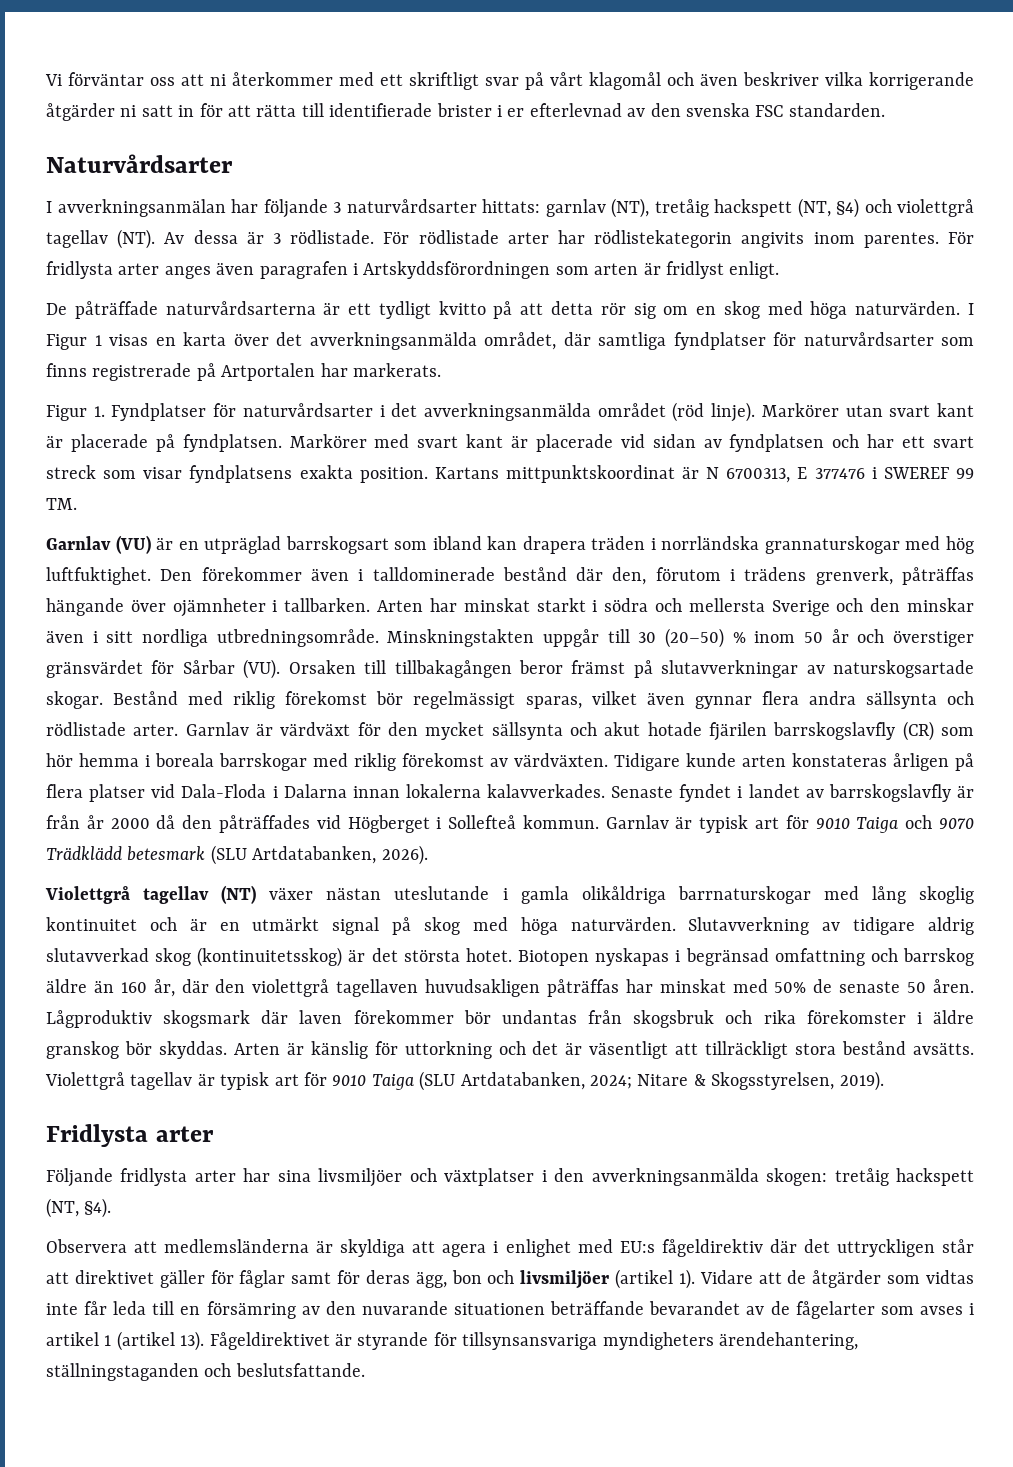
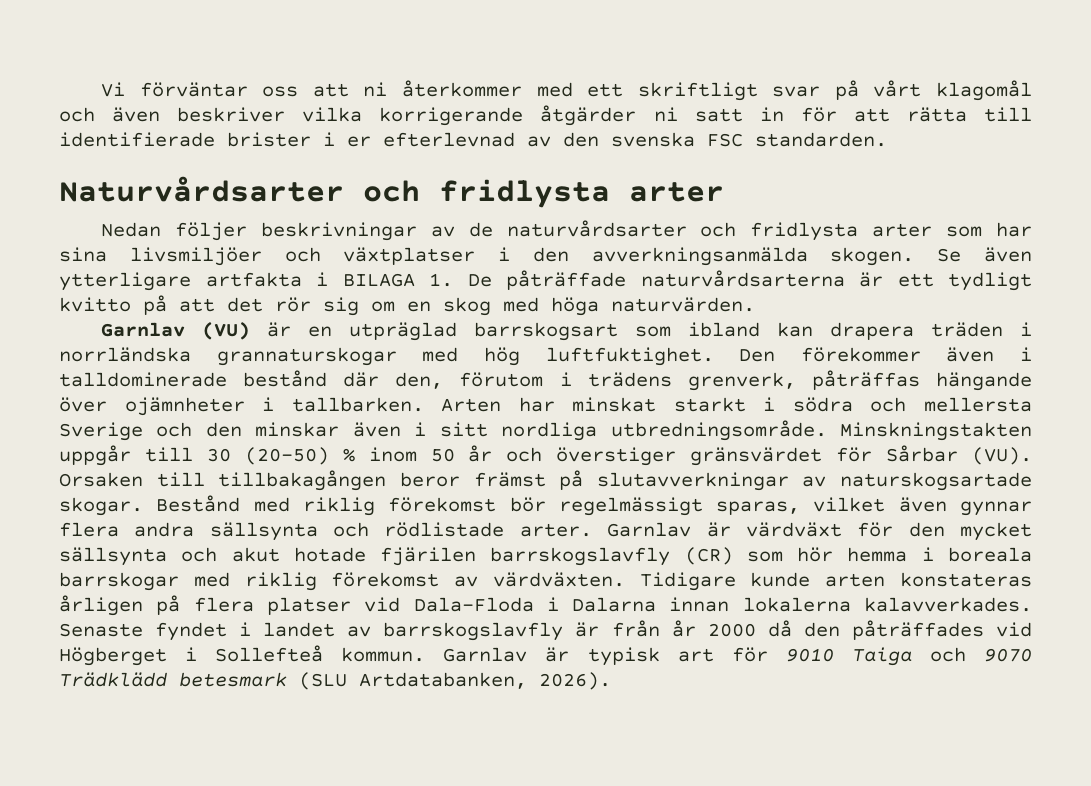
[46,198,974,218] [46,229,975,249] [46,261,780,279] // I avverkningsanmälan har följande 3 naturvårdsarter hittats: garnlav (NT), tretåig hackspett (NT, §4) och violettgrå tagellav (NT). Av dessa är 3 rödlistade. För rödlistade arter har rödlistekategorin angivits inom parentes. För fridlysta arter anges även paragrafen i Artskyddsförordningen som arten är fridlyst enligt. // -> [363,179,724,208] [101,220,1033,241] [59,247,1032,266] [59,272,453,291] och fridlysta arter // Nedan följer beskrivningar av de naturvårdsarter och fridlysta arter som har sina livsmiljöer och växtplatser i den avverkningsanmälda skogen. Se även ytterligare artfakta i BILAGA 1.
[551,301,593,315] detta -> [227,297,263,312] det
[968,303,975,315] [46,332,974,350] [46,363,441,381] [46,402,974,422] [46,434,974,452] [46,465,974,483] [46,498,77,510] I Figur 1 visas en karta över det avverkningsanmälda området, där samtliga fyndplatser för naturvårdsarter som finns registrerade på Artportalen har markerats. // Figur 1. Fyndplatser för naturvårdsarter i det avverkningsanmälda området (röd linje). Markörer utan svart kant är placerade på fyndplatsen. Markörer med svart kant är placerade vid sidan av fyndplatsen och har ett svart streck som visar fyndplatsens exakta position. Kartans mittpunktskoordinat är N 6700313, E 377476 i SWEREF 99 TM. -> (755, 304) none
[45,885,975,904] [46,917,974,935] [46,947,974,967] [46,979,974,997] [46,1010,975,1028] [46,1041,974,1059] [45,1071,884,1091] [46,1124,214,1147] [46,1168,974,1187] [46,1198,112,1218] [46,1239,975,1257] [46,1269,975,1289] [46,1301,975,1319] [46,1331,858,1351] [46,1363,365,1381] // Violettgrå tagellav (NT) växer nästan uteslutande i gamla olikåldriga barrnaturskogar med lång skoglig kontinuitet och är en utmärkt signal på skog med höga naturvärden. Slutavverkning av tidigare aldrig slutavverkad skog (kontinuitetsskog) är det största hotet. Biotopen nyskapas i begränsad omfattning och barrskog äldre än 160 år, där den violettgrå tagellaven huvudsakligen påträffas har minskat med 50% de senaste 50 åren. Lågproduktiv skogsmark där laven förekommer bör undantas från skogsbruk och rika förekomster i äldre granskog bör skyddas. Arten är känslig för uttorkning och det är väsentligt att tillräckligt stora bestånd avsätts. Violettgrå tagellav är typisk art för 9010 Taiga (SLU Artdatabanken, 2024; Nitare & Skogsstyrelsen, 2019). // Fridlysta arter // Följande fridlysta arter har sina livsmiljöer och växtplatser i den avverkningsanmälda skogen: tretåig hackspett (NT, §4). // Observera att medlemsländerna är skyldiga att agera i enlighet med EU:s fågeldirektiv där det uttryckligen står att direktivet gäller för fåglar samt för deras ägg, bon och livsmiljöer (artikel 1). Vidare att de åtgärder som vidtas inte får leda till en försämring av den nuvarande situationen beträffande bevarandet av de fågelarter som avses i artikel 1 (artikel 13). Fågeldirektivet är styrande för tillsynsansvariga myndigheters ärendehantering, ställningstaganden och beslutsfattande. -> (611, 681) none

